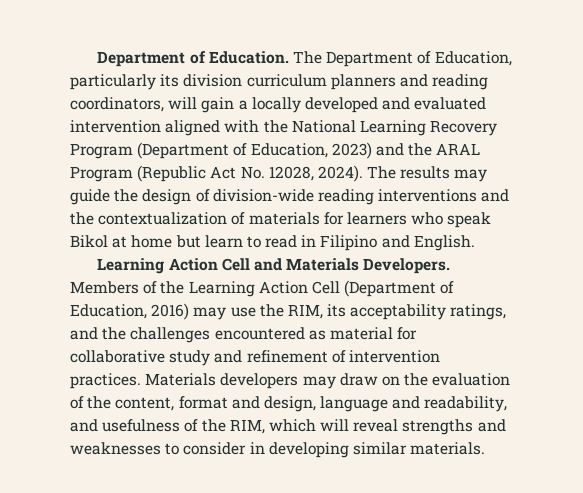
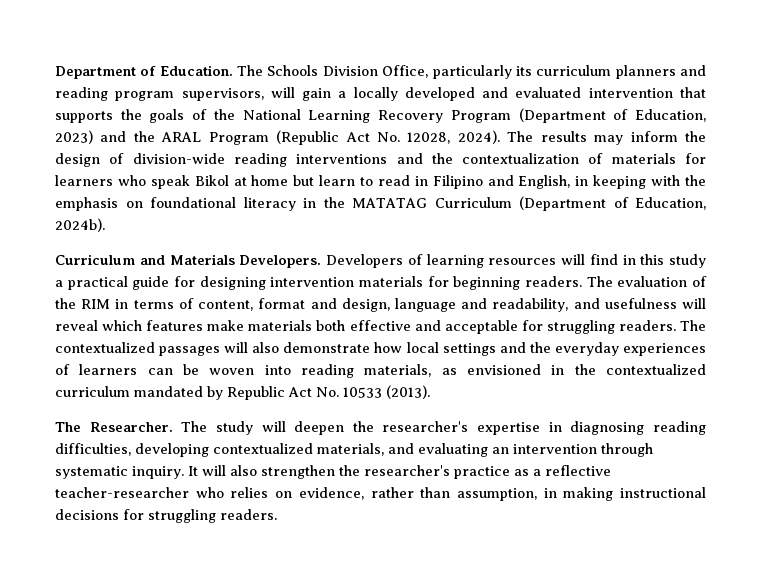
[326,51,512,67] Department of Education, -> [267,65,429,78] Schools Division Office,
[183,74,243,87] division -> (532, 71) none
[70,97,164,112] coordinators, -> [115,88,264,101] program supervisors,
[165,120,260,136] aligned with -> [679,87,706,98] [55,109,208,123] that supports the goals of
[70,189,110,205] guide -> [630,131,678,142] inform
[413,235,475,251] [97,258,451,274] [70,280,455,297] [70,303,507,320] [70,327,418,343] [70,350,440,366] [70,373,511,389] [70,396,112,409] English. // Learning Action Cell and Materials Developers. Members of the Learning Action Cell (Department of Education, 2016) may use the RIM, its acceptability ratings, and the challenges encountered as material for collaborative study and refinement of intervention practices. Materials developers may draw on the evaluation of the -> [518,175,706,189] [55,196,706,211] [55,218,105,232] [55,254,706,268] [55,276,707,290] [55,298,194,309] English, in keeping with the emphasis on foundational literacy in the MATATAG Curriculum (Department of Education, 2024b). // Curriculum and Materials Developers. Developers of learning resources will find in this study a practical guide for designing intervention materials for beginning readers. The evaluation of the RIM in terms of
[184,419,506,435] [70,442,486,458] of the RIM, which will reveal strengths and weaknesses to consider in developing similar materials. -> [681,298,706,309] [55,320,706,334] [55,342,706,356] [55,364,706,378] [55,385,430,400] [55,421,706,435] [55,443,653,457] [55,465,611,479] [55,487,706,501] [55,509,277,523] will reveal which features make materials both effective and acceptable for struggling readers. The contextualized passages will also demonstrate how local settings and the everyday experiences of learners can be woven into reading materials, as envisioned in the contextualized curriculum mandated by Republic Act No. 10533 (2013). // The Researcher. The study will deepen the researcher's expertise in diagnosing reading difficulties, developing contextualized materials, and evaluating an intervention through systematic inquiry. It will also strengthen the researcher's practice as a reflective teacher-researcher who relies on evidence, rather than assumption, in making instructional decisions for struggling readers.

